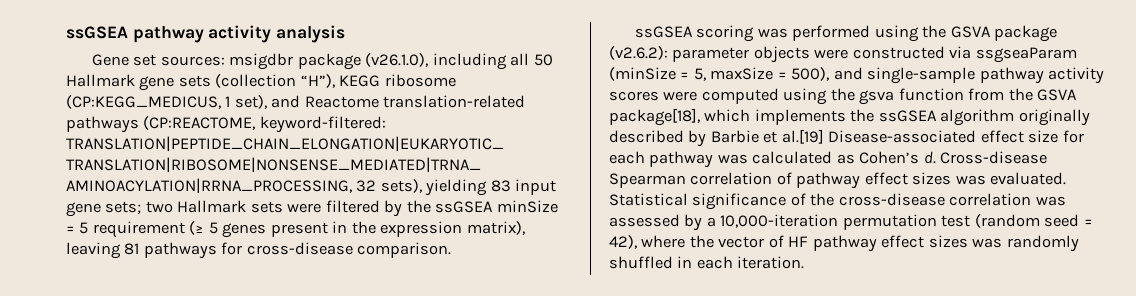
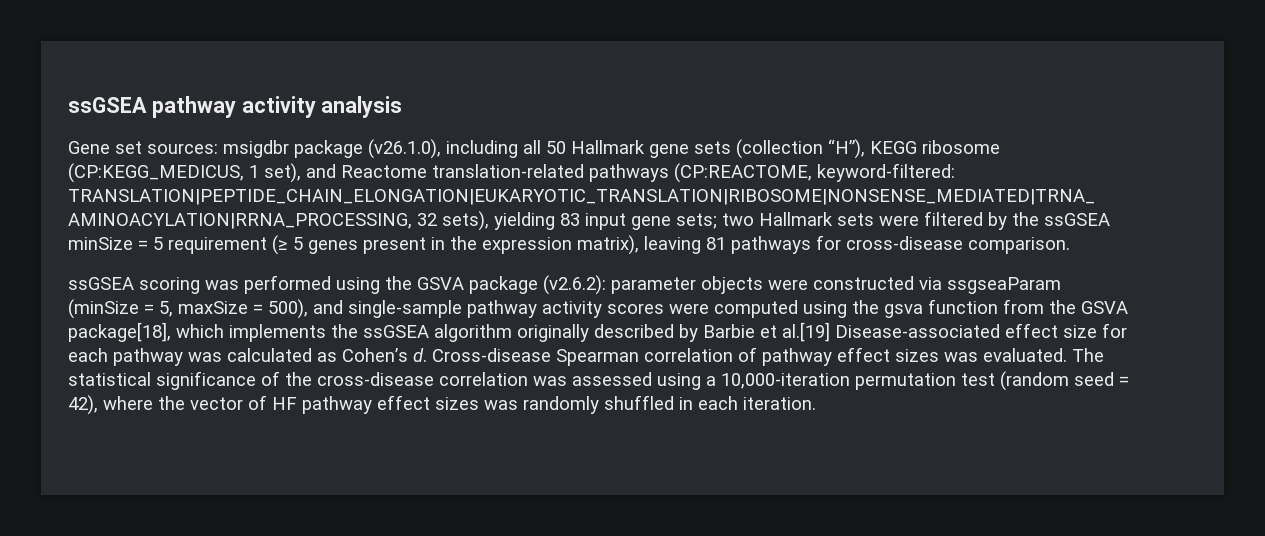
[609,193,688,206] Statistical -> [1072,348,1104,362] [68,372,151,386] The statistical
[684,214,703,231] by -> [657,373,701,390] using

